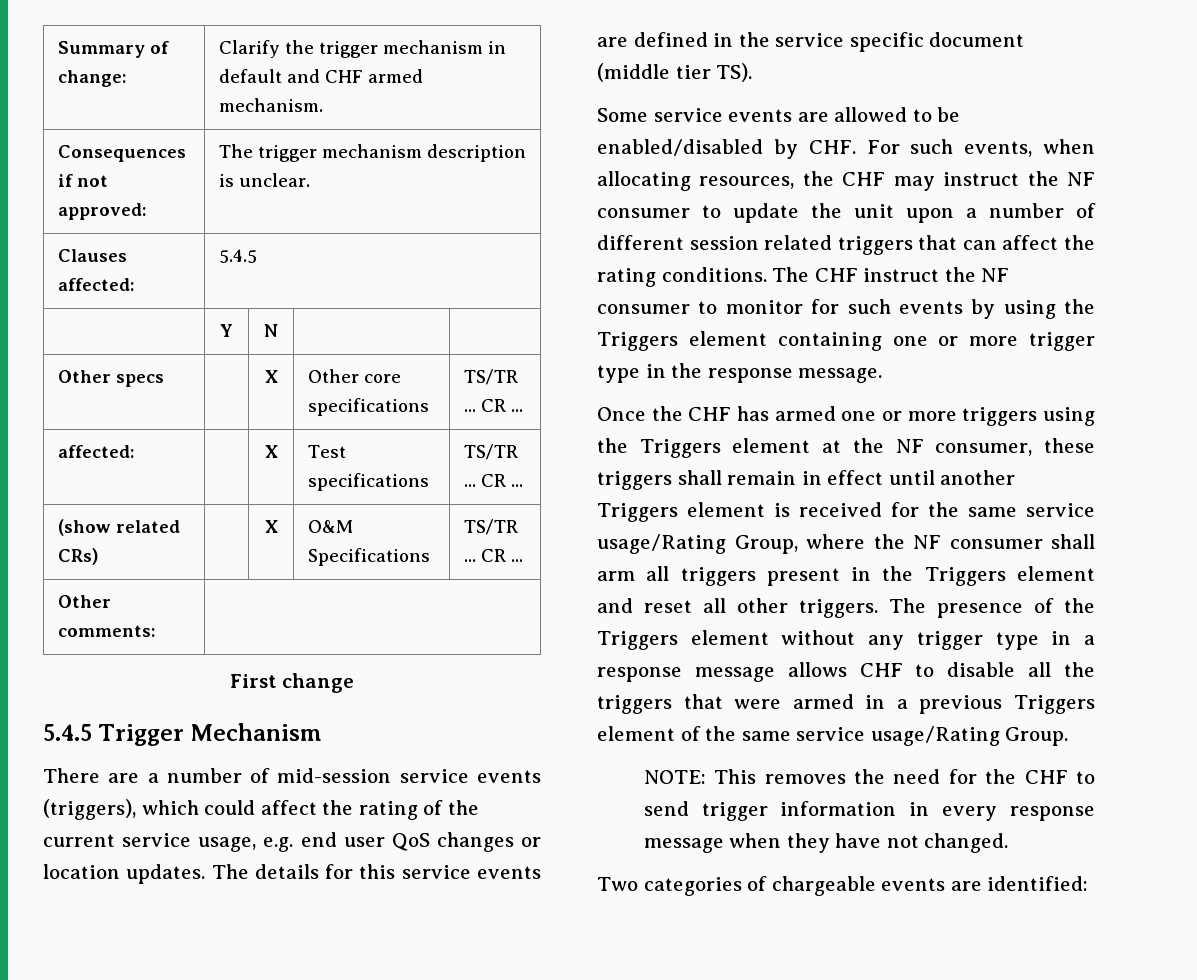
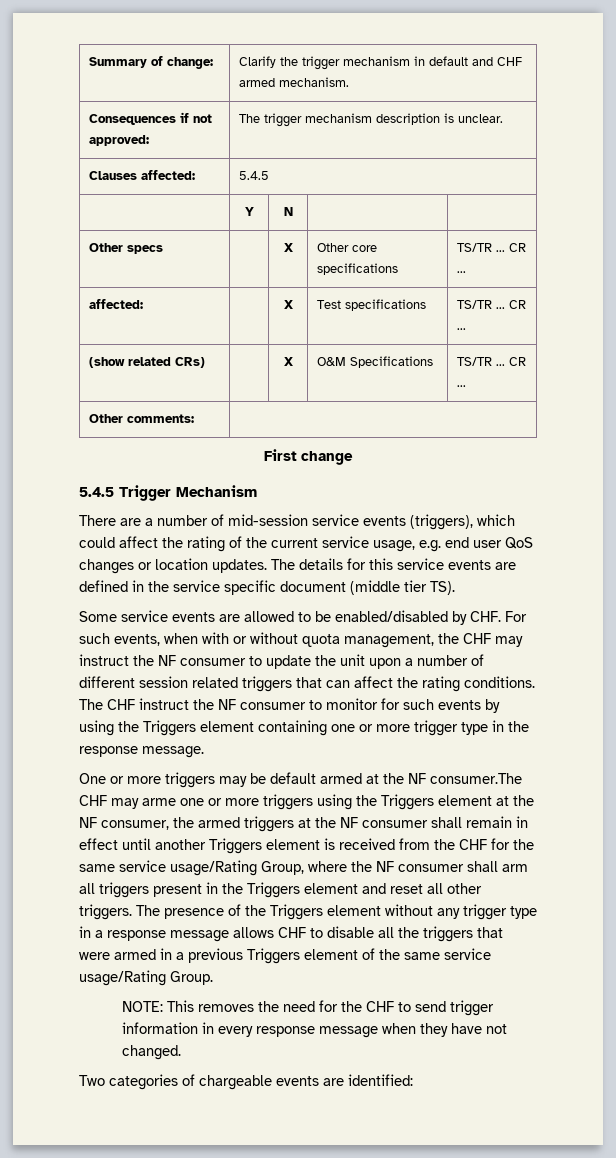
[597,171,795,191] allocating resources, -> [202,632,434,648] with or without quota management,
[597,406,836,421] Once the CHF has armed -> [79,772,522,788] [79,795,176,809] One or more triggers may be default armed at the NF consumer.The CHF may arme
[1044,438,1095,453] [597,471,672,490] these triggers -> [173,816,428,832] the armed triggers at the NF consumer
(882, 509) none -> [399,838,487,850] from the CHF

